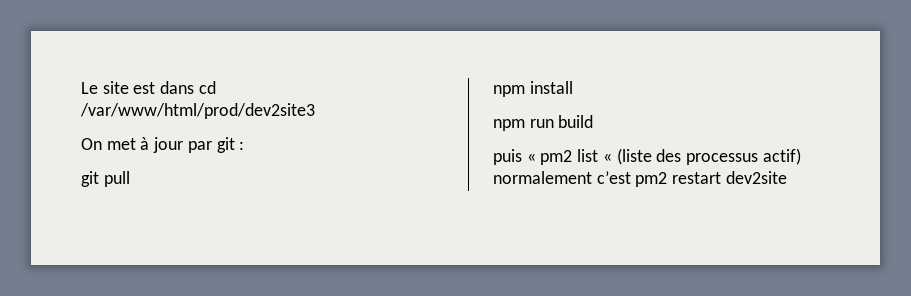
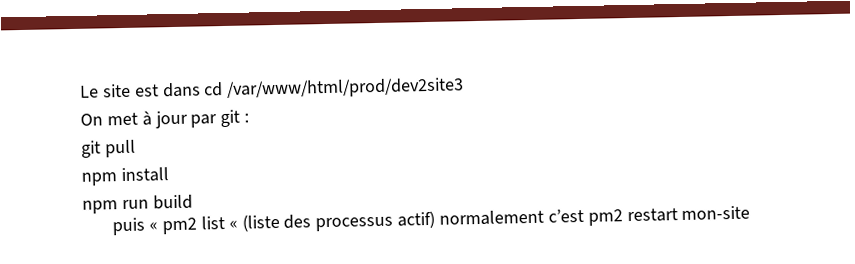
[725,171,787,184] dev2site -> [681,205,751,221] mon-site

